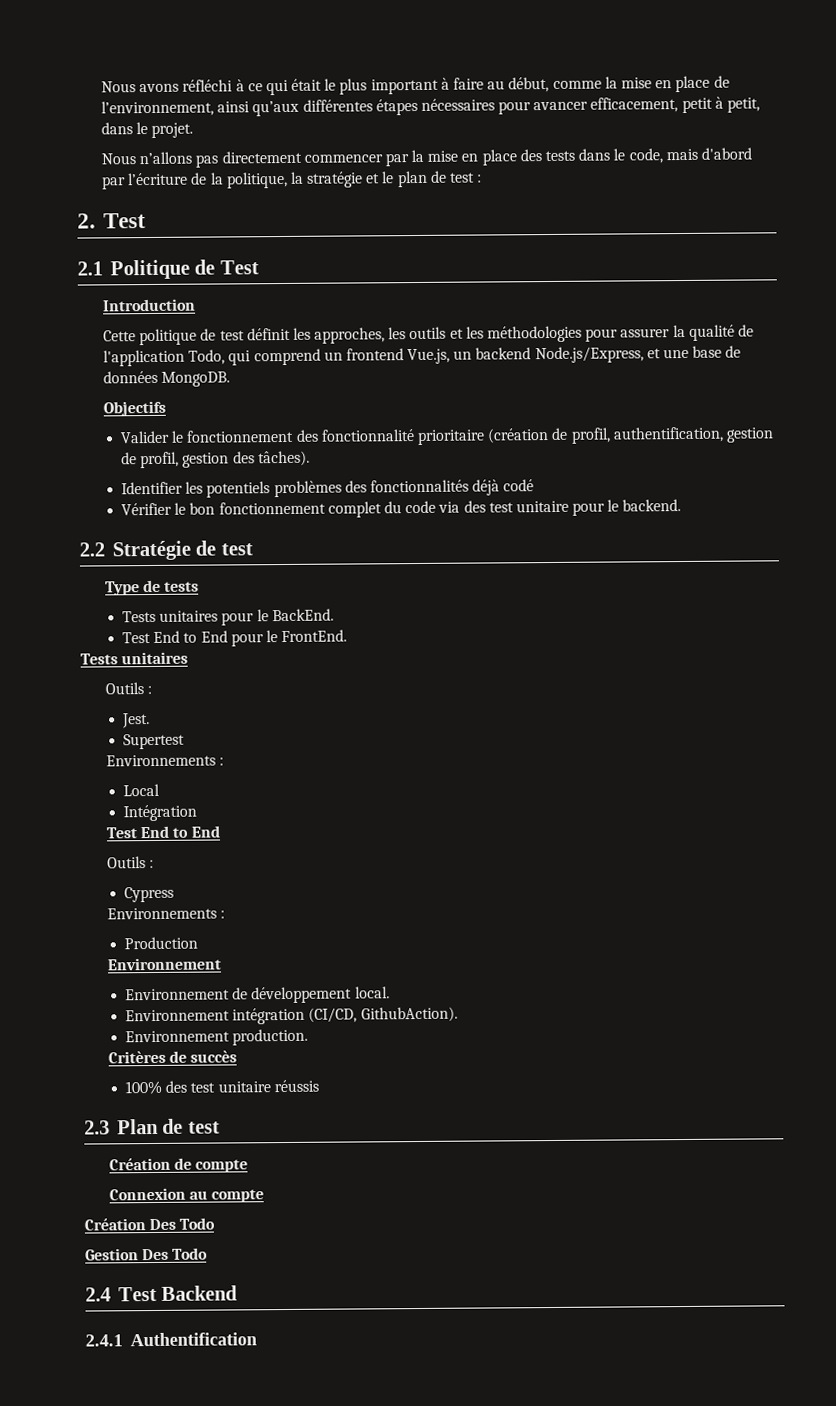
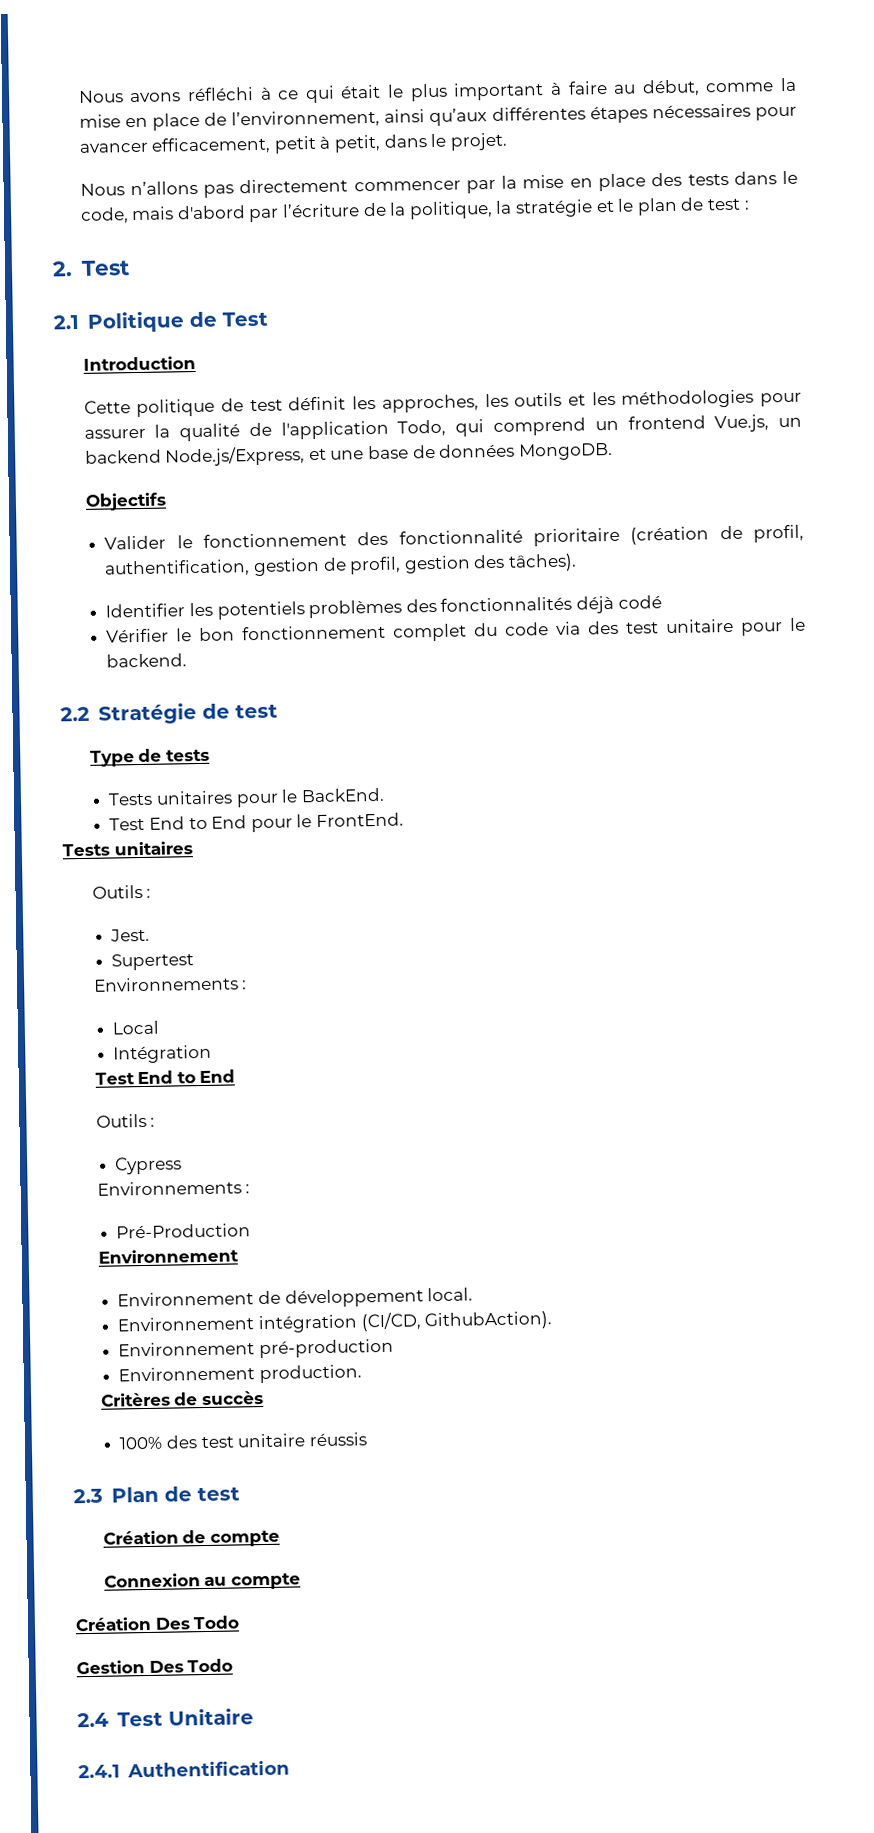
[124,936,199,950] Production -> [116,1223,252,1239] Pré-Production
(458, 1014) none -> [118,1338,395,1359] // Environnement pré-production
[161,1285,239,1301] Backend -> [167,1708,254,1726] Unitaire

